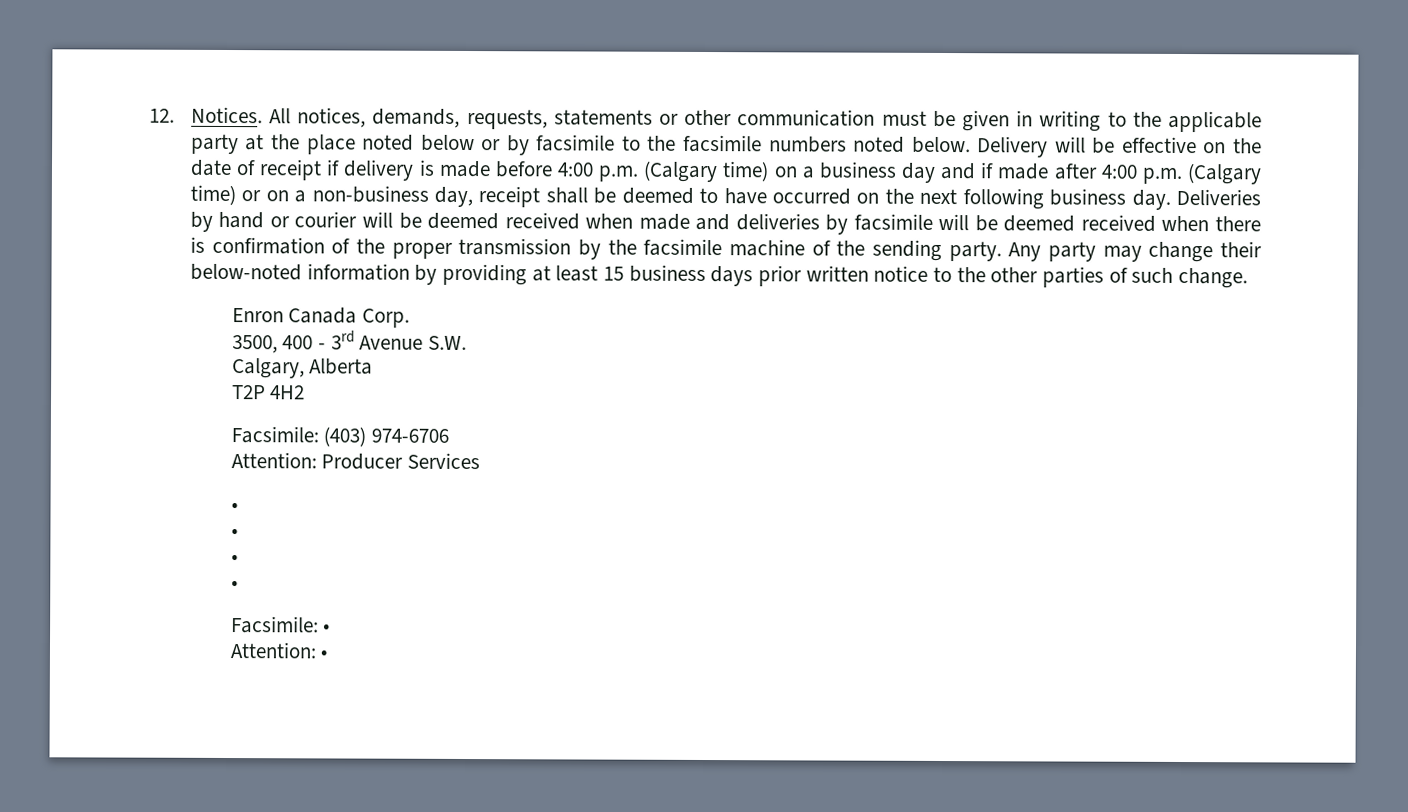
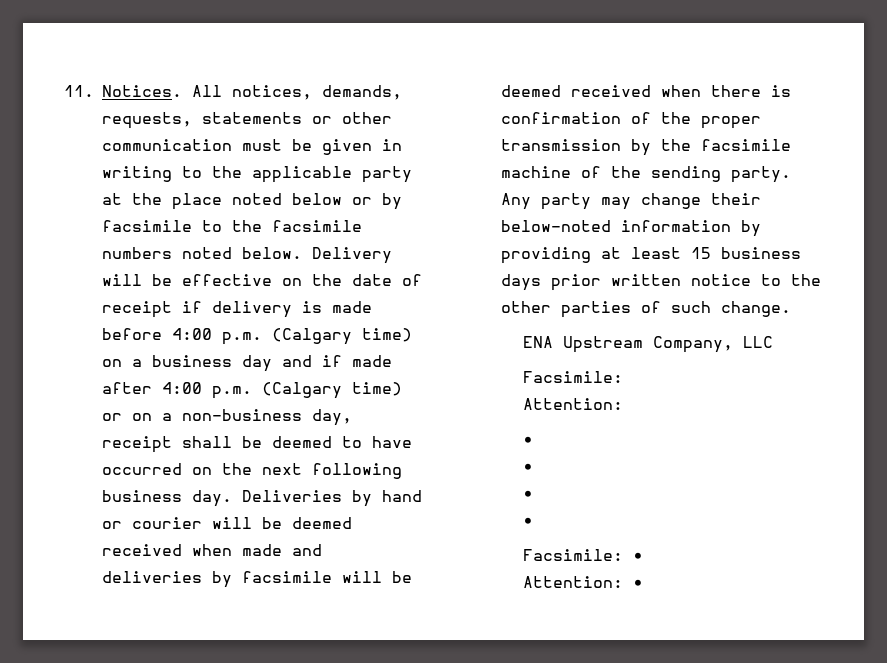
[149,108,175,123] 12. -> [64,85,94,97] 11.
[231,307,411,328] [231,330,468,354] [231,358,374,379] [231,385,306,400] [230,426,450,447] [230,452,481,470] Enron Canada Corp. // 3500, 400 - 3rd Avenue S.W. // Calgary, Alberta // T2P 4H2 // Facsimile: (403) 974-6706 // Attention: Producer Services -> [523,336,774,353] [523,371,624,383] [523,398,624,410] ENA Upstream Company, LLC // Facsimile: // Attention:

